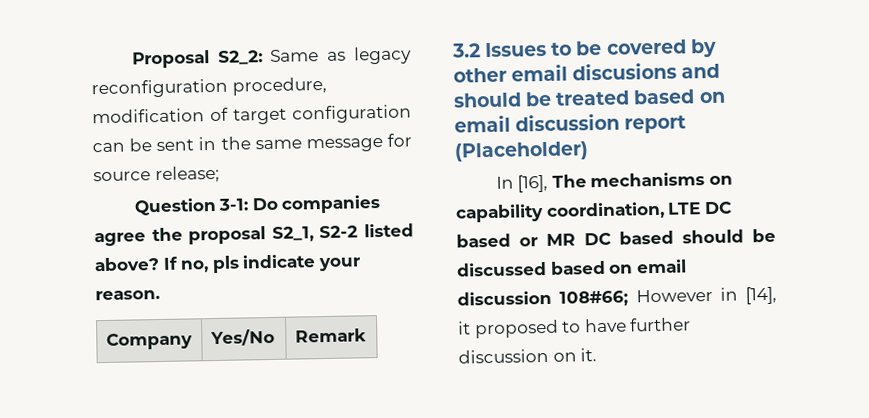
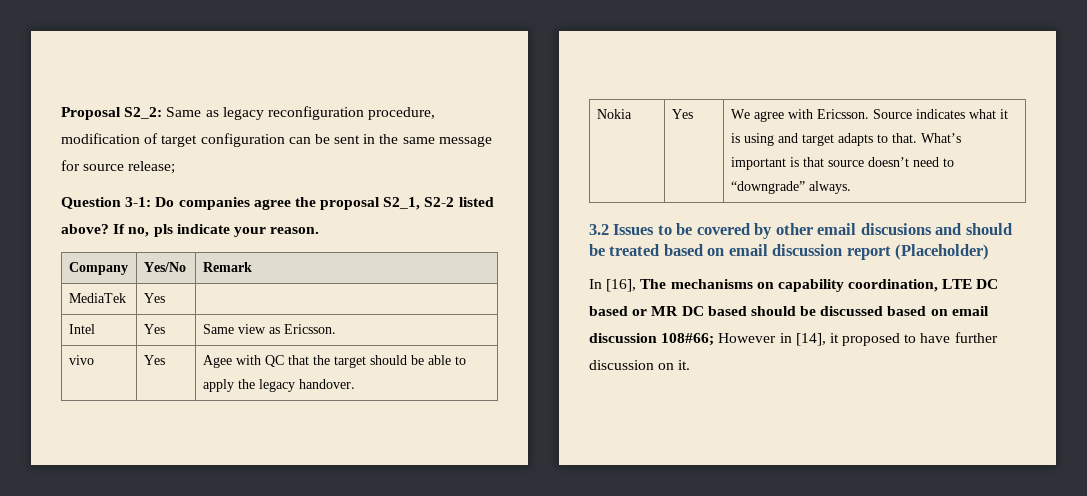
(367, 335) none -> [68,293,126,303] [143,293,165,303] [68,324,95,334] [143,324,165,334] [202,324,336,334] [68,355,94,365] [143,355,165,365] [202,355,466,368] [202,379,355,392] [596,109,632,119] [671,109,693,119] [730,109,1008,122] [730,133,961,146] [730,157,954,170] [730,181,851,194] // MediaTek | Yes | // Intel | Yes | Same view as Ericsson. // vivo | Yes | Agee with QC that the target should be able to apply the legacy handover. // Nokia | Yes | We agree with Ericsson. Source indicates what it is using and target adapts to that. What’s important is that source doesn’t need to “downgrade” always.

